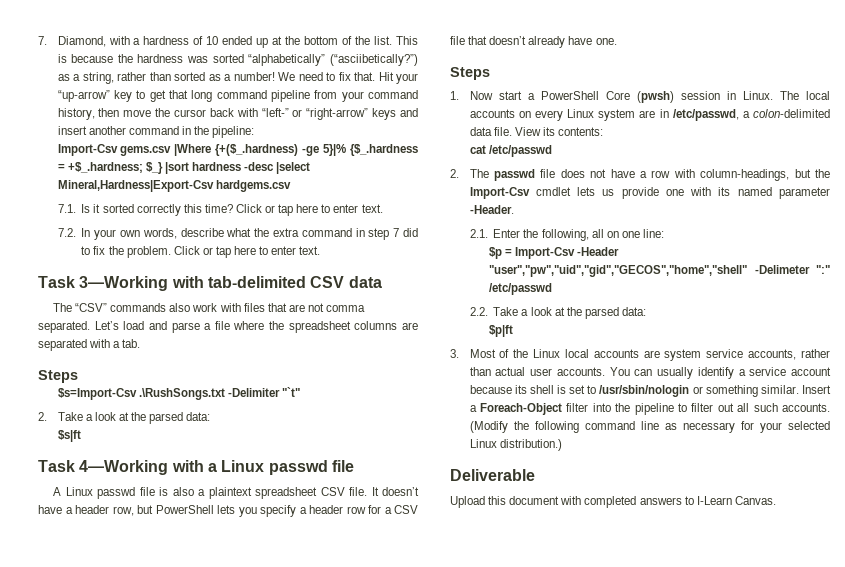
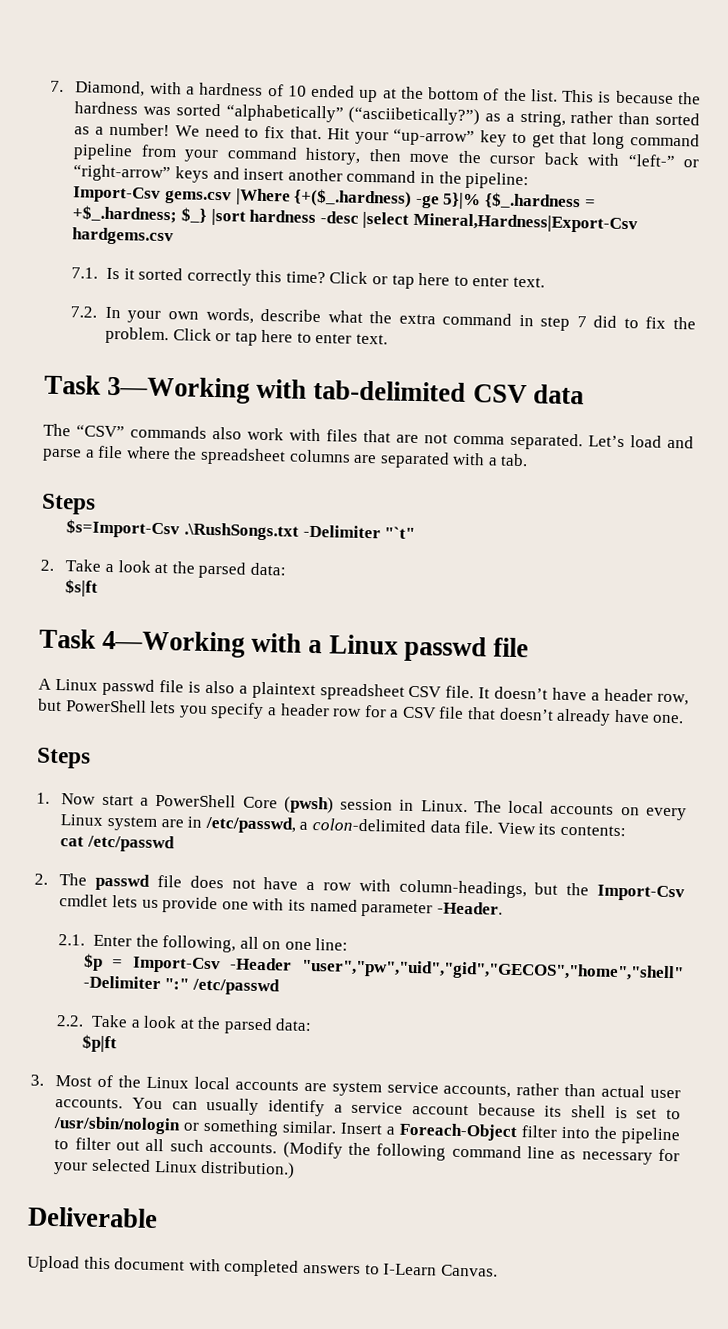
[754,265,810,274] -Delimeter -> [82,975,161,990] -Delimiter

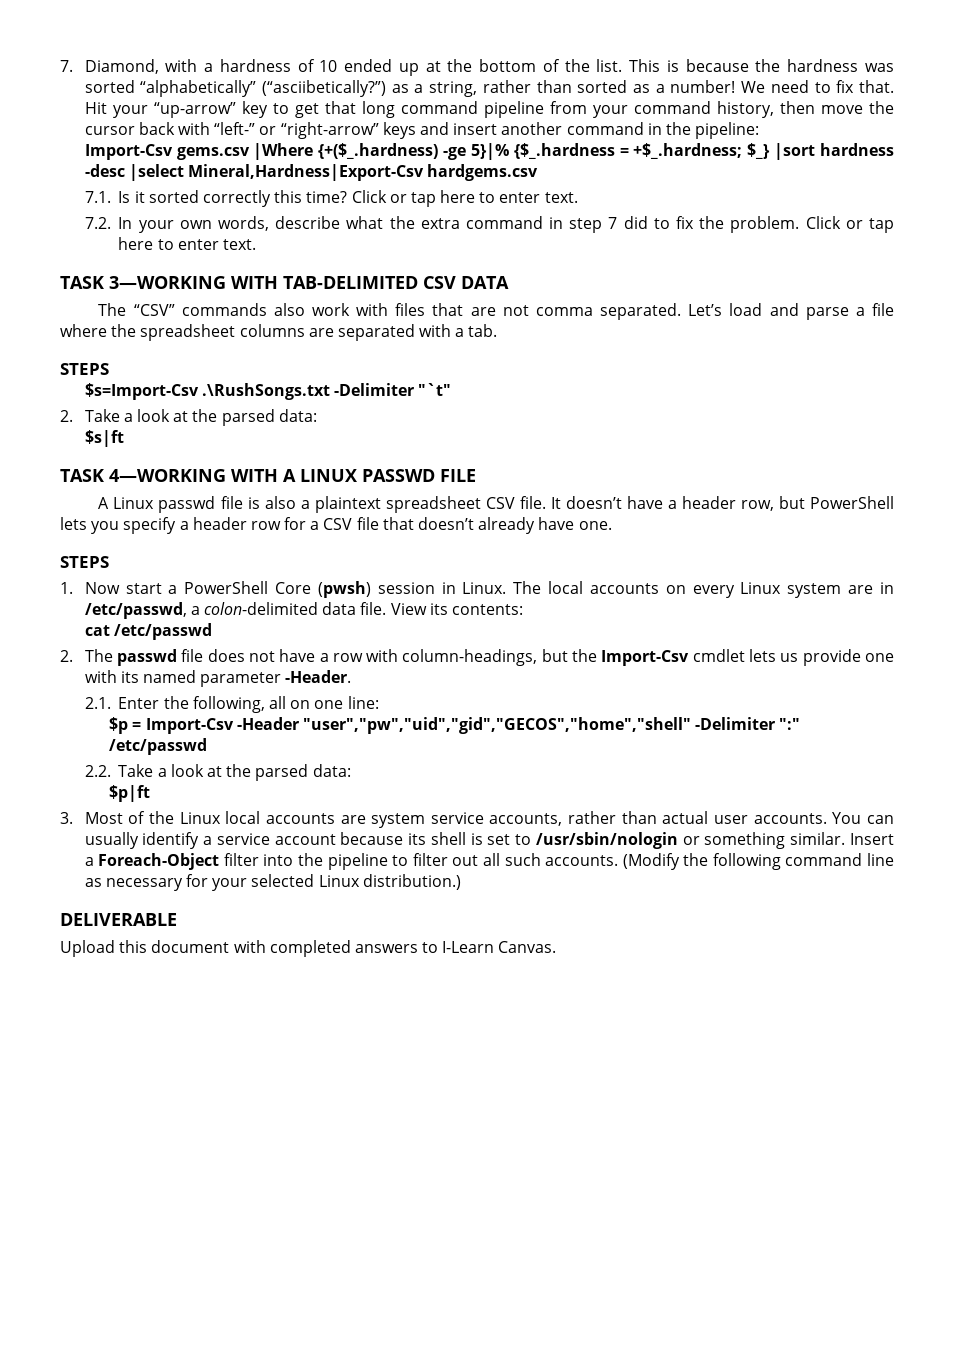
[44,374,584,405] Task 3—Working with tab-delimited CSV data -> [60,276,509,289] TASK 3—WORKING WITH TAB-DELIMITED CSV DATA
[41,493,96,515] Steps -> [60,363,109,375] STEPS
[39,628,529,663] Task 4—Working with a Linux passwd file -> [60,469,476,482] TASK 4—WORKING WITH A LINUX PASSWD FILE
[36,747,91,769] Steps -> [60,556,109,568] STEPS
[27,1206,158,1229] Deliverable -> [60,913,177,926] DELIVERABLE

